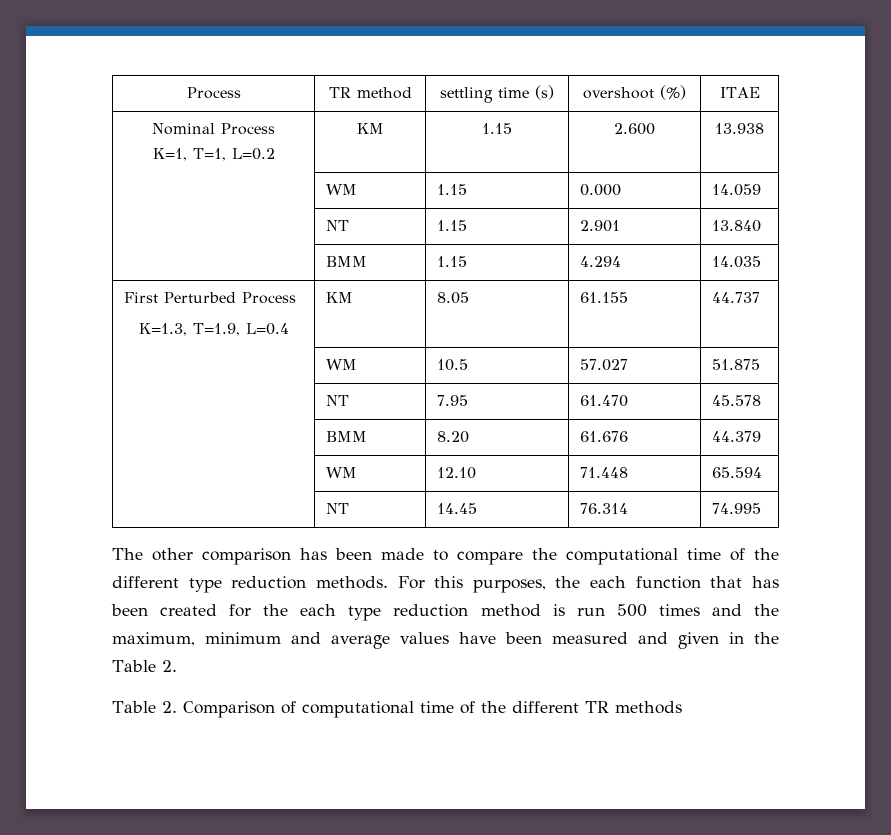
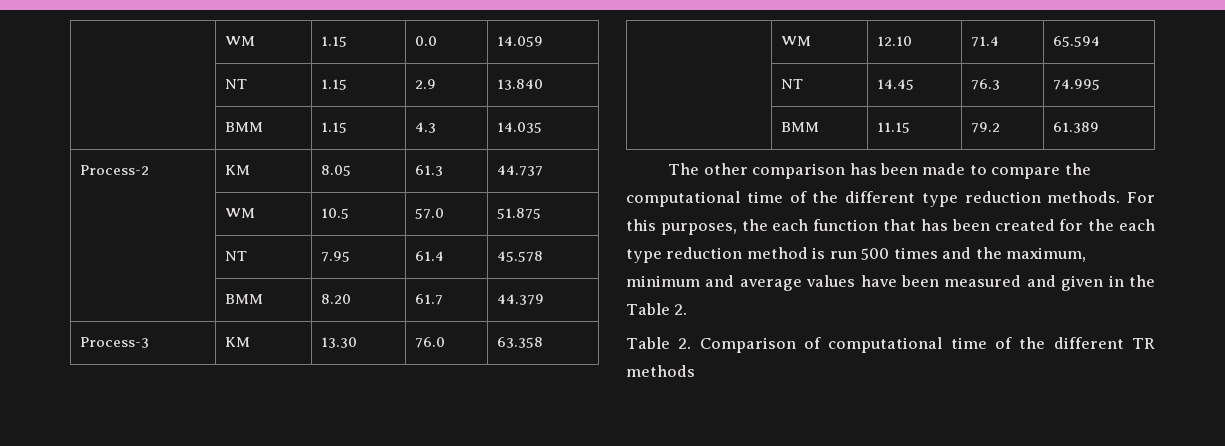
[186,87,241,99] [328,87,412,99] [440,85,554,103] [583,85,686,100] [719,87,760,98] [152,123,275,135] [152,148,275,161] [356,123,384,134] [482,123,512,134] [614,123,655,135] [715,123,764,134] Process | TR method | settling time (s) | overshoot (%) | ITAE // Nominal Process // K=1, T=1, L=0.2 | KM | 1.15 | 2.600 | 13.938 // -> (224, 41) none
[580,184,622,196] 0.000 -> [414,36,437,46] 0.0
[580,220,621,232] 2.901 -> [414,79,436,89] 2.9
[580,256,622,267] 4.294 -> [414,122,436,133] 4.3
[124,292,297,304] [138,323,289,336] First Perturbed Process // K=1.3, T=1.9, L=0.4 -> [79,165,149,175] Process-2
[580,292,629,303] 61.155 -> [414,165,443,176] 61.3
[580,359,629,371] 57.027 -> [414,208,444,219] 57.0
[580,395,629,407] 61.470 -> [414,251,444,261] 61.4
[580,431,629,442] 61.676 -> [414,294,443,305] 61.7
(762, 436) none -> [79,337,149,348] [224,337,250,347] [320,337,357,348] [414,337,445,348] [496,337,543,348] // Process-3 | KM | 13.30 | 76.0 | 63.358
[580,467,629,478] 71.448 -> [970,36,999,47] 71.4
[580,503,629,514] 76.314 -> [970,79,1000,90] 76.3
(762, 508) none -> [780,122,819,132] [876,122,910,133] [970,122,1000,133] [1052,122,1099,133] // | BMM | 11.15 | 79.2 | 61.389

